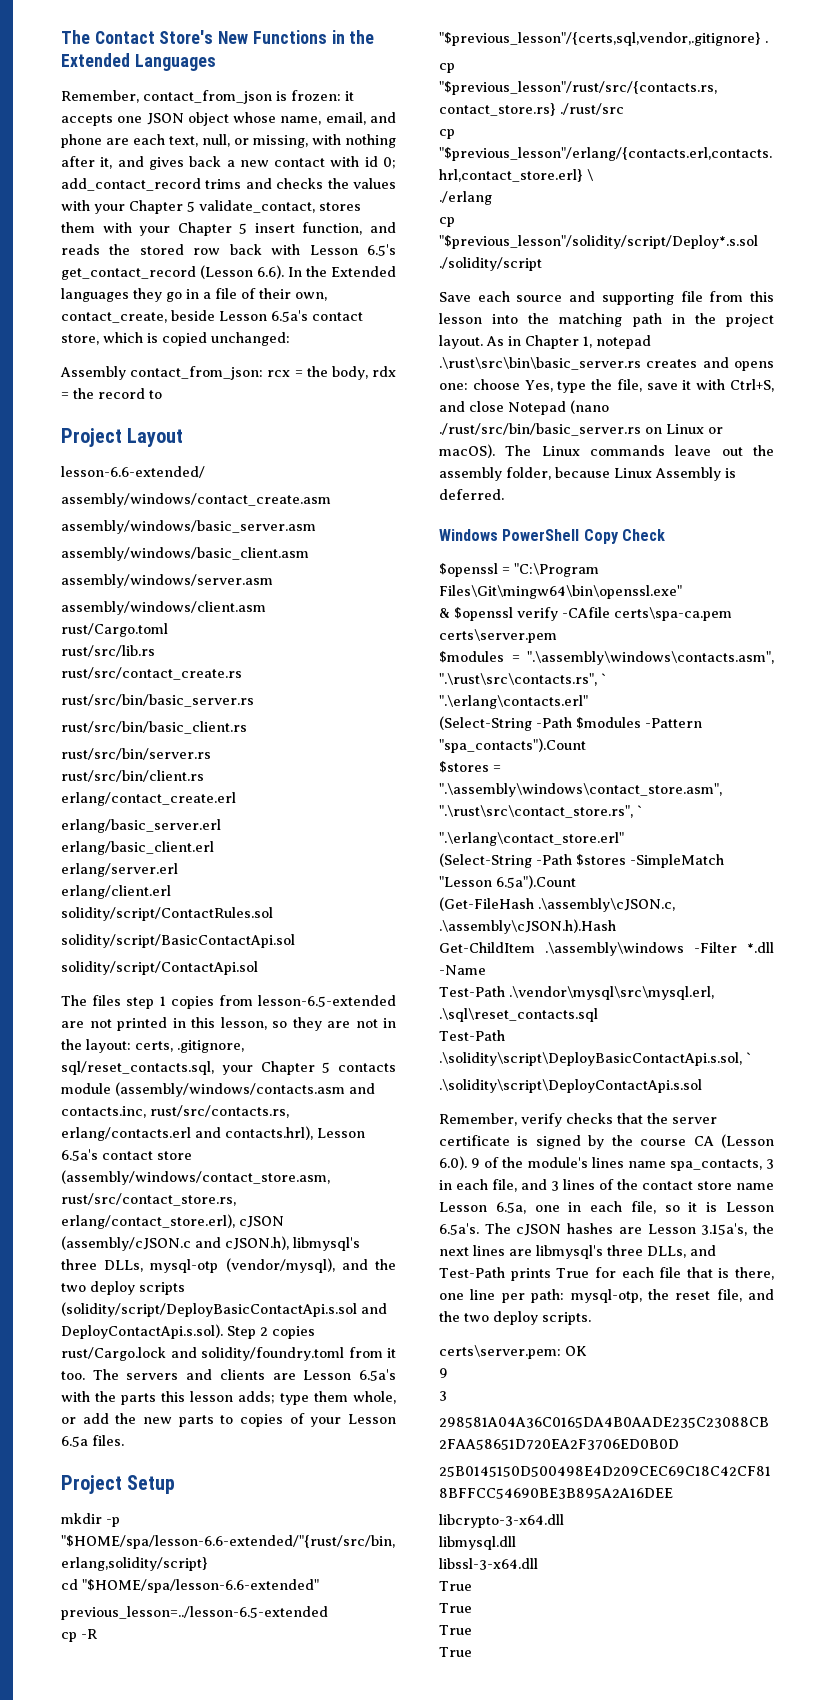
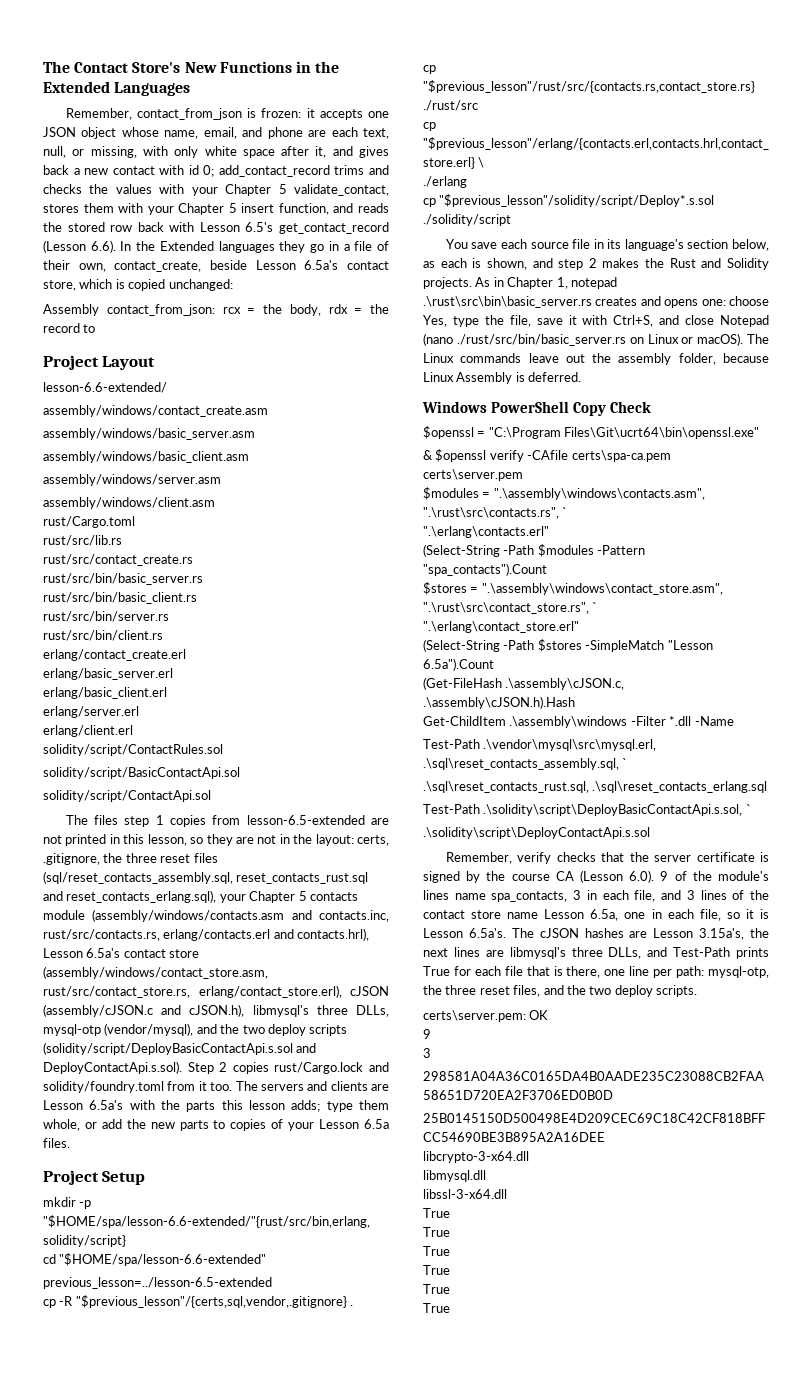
[345,134,396,148] nothing -> [174,146,275,158] only white space
[61,1061,214,1075] sql/reset_contacts.sql, -> [103,853,218,863] [43,871,369,884] [43,890,217,903] the three reset files (sql/reset_contacts_assembly.sql, reset_contacts_rust.sql and reset_contacts_erlang.sql),
[439,291,774,305] [439,313,774,327] [439,335,483,349] Save each source and supporting file from this lesson into the matching path in the project layout. -> [445,239,769,251] [423,258,769,270] [423,277,472,289] You save each source file in its language's section below, as each is shown, and step 2 makes the Rust and Solidity projects.
[439,585,682,599] Files\Git\mingw64\bin\openssl.exe" -> [564,427,760,439] Files\Git\ucrt64\bin\openssl.exe"
[439,1008,598,1022] .\sql\reset_contacts.sql -> [423,758,628,770] [423,781,768,793] .\sql\reset_contacts_assembly.sql, ` // .\sql\reset_contacts_rust.sql, .\sql\reset_contacts_erlang.sql
[675,1289,742,1302] reset file, -> [445,985,541,997] three reset files,
(472, 1652) none -> [423,1284,450,1294] [423,1303,450,1313] // True // True

